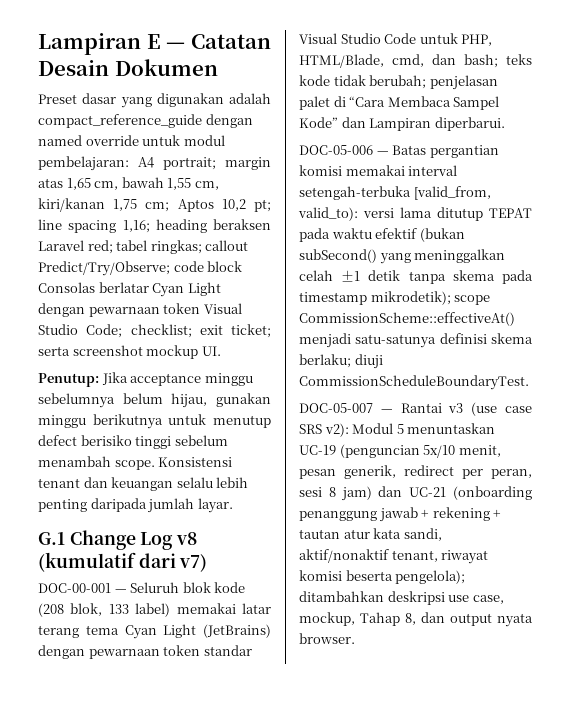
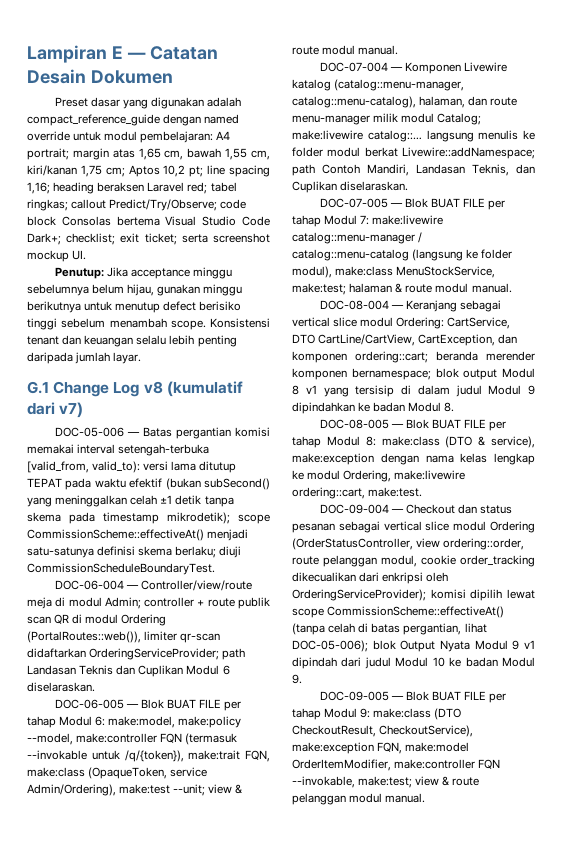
[98,282,221,297] [38,303,242,317] [38,324,123,338] berlatar Cyan Light dengan pewarnaan token Visual Studio Code; -> [116,216,270,226] [27,233,61,245] bertema Visual Studio Code Dark+;
[38,582,246,593] [38,603,271,617] [38,624,271,639] [38,645,252,659] [299,33,493,46] [299,54,532,68] [299,75,498,90] [299,96,500,110] [299,117,505,131] // DOC-00-001 — Seluruh blok kode (208 blok, 133 label) memakai latar terang tema Cyan Light (JetBrains) dengan pewarnaan token standar Visual Studio Code untuk PHP, HTML/Blade, cmd, dan bash; teks kode tidak berubah; penjelasan palet di “Cara Membaca Sampel Kode” dan Lampiran diperbarui. -> (84, 410) none
[299,402,532,416] [299,423,496,437] [299,444,501,458] [299,465,532,479] [299,486,532,501] [299,507,502,522] [299,528,442,541] [299,549,489,564] [299,570,466,584] [299,591,504,605] [299,612,533,627] [299,633,355,644] DOC-05-007 — Rantai v3 (use case SRS v2): Modul 5 menuntaskan UC-19 (penguncian 5x/10 menit, pesan generik, redirect per peran, sesi 8 jam) dan UC-21 (onboarding penanggung jawab + rekening + tautan atur kata sandi, aktif/nonaktif tenant, riwayat komisi beserta pengelola); ditambahkan deskripsi use case, mockup, Tahap 8, dan output nyata browser. -> [54,580,252,591] [27,597,270,609] [27,614,167,626] [27,631,221,643] [27,648,246,660] [27,665,230,677] [27,682,95,692] [54,699,242,711] [27,716,242,728] [27,733,238,745] [27,750,270,762] [27,767,208,779] [27,784,243,796] [292,45,399,55] [319,62,507,74] [292,79,465,91] [292,96,518,108] [292,113,482,125] [292,130,535,142] [292,147,535,159] [292,164,535,176] [292,181,409,193] [319,198,506,210] [292,215,444,227] [292,232,423,244] [292,249,513,261] [292,266,496,278] [292,283,512,295] [319,300,501,312] [292,317,511,329] [292,334,518,346] [292,351,535,363] [292,368,535,380] [292,385,535,397] [292,402,455,414] [319,419,507,431] [292,436,535,448] [292,453,535,465] [292,470,466,482] [292,487,423,499] [319,504,513,514] [292,521,535,533] [292,538,525,550] [292,555,535,567] [292,572,449,584] [292,589,535,601] [292,606,505,618] [292,623,487,635] [292,640,535,652] [292,657,535,669] [292,674,302,684] [319,691,507,703] [292,708,462,720] [292,725,474,737] [292,742,470,754] [292,759,501,771] [292,776,480,788] [292,793,426,805] DOC-06-004 — Controller/view/route meja di modul Admin; controller + route publik scan QR di modul Ordering (PortalRoutes::web()), limiter qr-scan didaftarkan OrderingServiceProvider; path Landasan Teknis dan Cuplikan Modul 6 diselaraskan. // DOC-06-005 — Blok BUAT FILE per tahap Modul 6: make:model, make:policy --model, make:controller FQN (termasuk --invokable untuk /q/{token}), make:trait FQN, make:class (OpaqueToken, service Admin/Ordering), make:test --unit; view & route modul manual. // DOC-07-004 — Komponen Livewire katalog (catalog::menu-manager, catalog::menu-catalog), halaman, dan route menu-manager milik modul Catalog; make:livewire catalog::… langsung menulis ke folder modul berkat Livewire::addNamespace; path Contoh Mandiri, Landasan Teknis, dan Cuplikan diselaraskan. // DOC-07-005 — Blok BUAT FILE per tahap Modul 7: make:livewire catalog::menu-manager / catalog::menu-catalog (langsung ke folder modul), make:class MenuStockService, make:test; halaman & route modul manual. // DOC-08-004 — Keranjang sebagai vertical slice modul Ordering: CartService, DTO CartLine/CartView, CartException, dan komponen ordering::cart; beranda merender komponen bernamespace; blok output Modul 8 v1 yang tersisip di dalam judul Modul 9 dipindahkan ke badan Modul 8. // DOC-08-005 — Blok BUAT FILE per tahap Modul 8: make:class (DTO & service), make:exception dengan nama kelas lengkap ke modul Ordering, make:livewire ordering::cart, make:test. // DOC-09-004 — Checkout dan status pesanan sebagai vertical slice modul Ordering (OrderStatusController, view ordering::order, route pelanggan modul, cookie order_tracking dikecualikan dari enkripsi oleh OrderingServiceProvider); komisi dipilih lewat scope CommissionScheme::effectiveAt() (tanpa celah di batas pergantian, lihat DOC-05-006); blok Output Nyata Modul 9 v1 dipindah dari judul Modul 10 ke badan Modul 9. // DOC-09-005 — Blok BUAT FILE per tahap Modul 9: make:class (DTO CheckoutResult, CheckoutService), make:exception FQN, make:model OrderItemModifier, make:controller FQN --invokable, make:test; view & route pelanggan modul manual.

